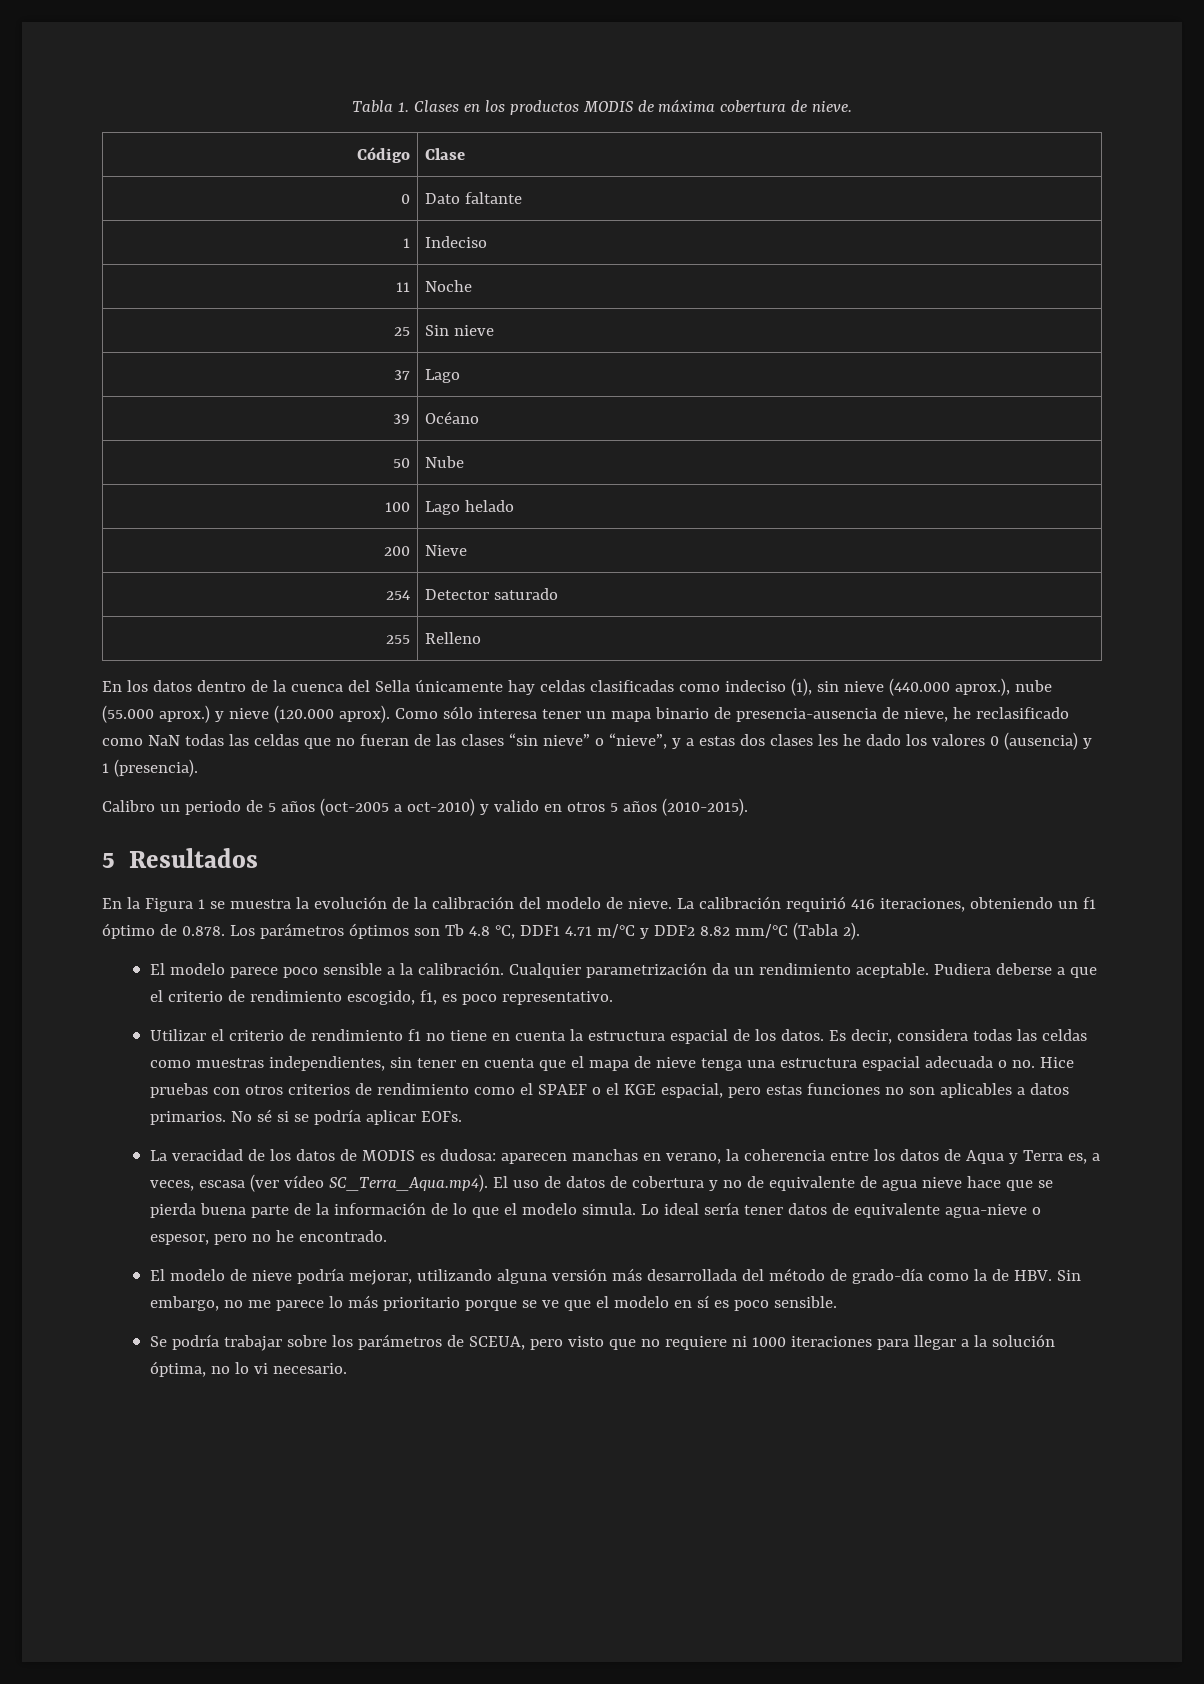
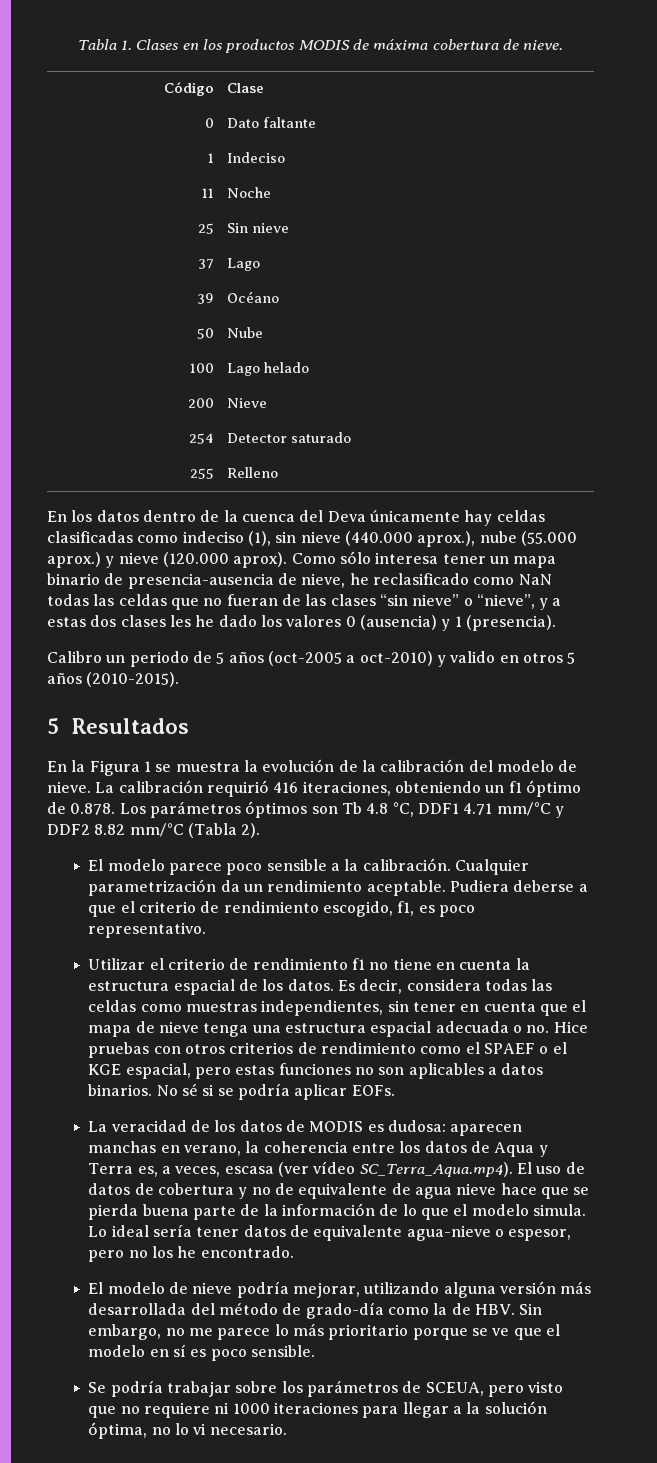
[374,680,410,692] Sella -> [327,511,366,522] Deva
[596,924,635,938] m/°C -> [496,802,551,816] mm/°C
[149,1111,226,1125] primarios. -> [88,1084,153,1096] binarios.
(271, 1238) none -> [152,1246,174,1258] los

